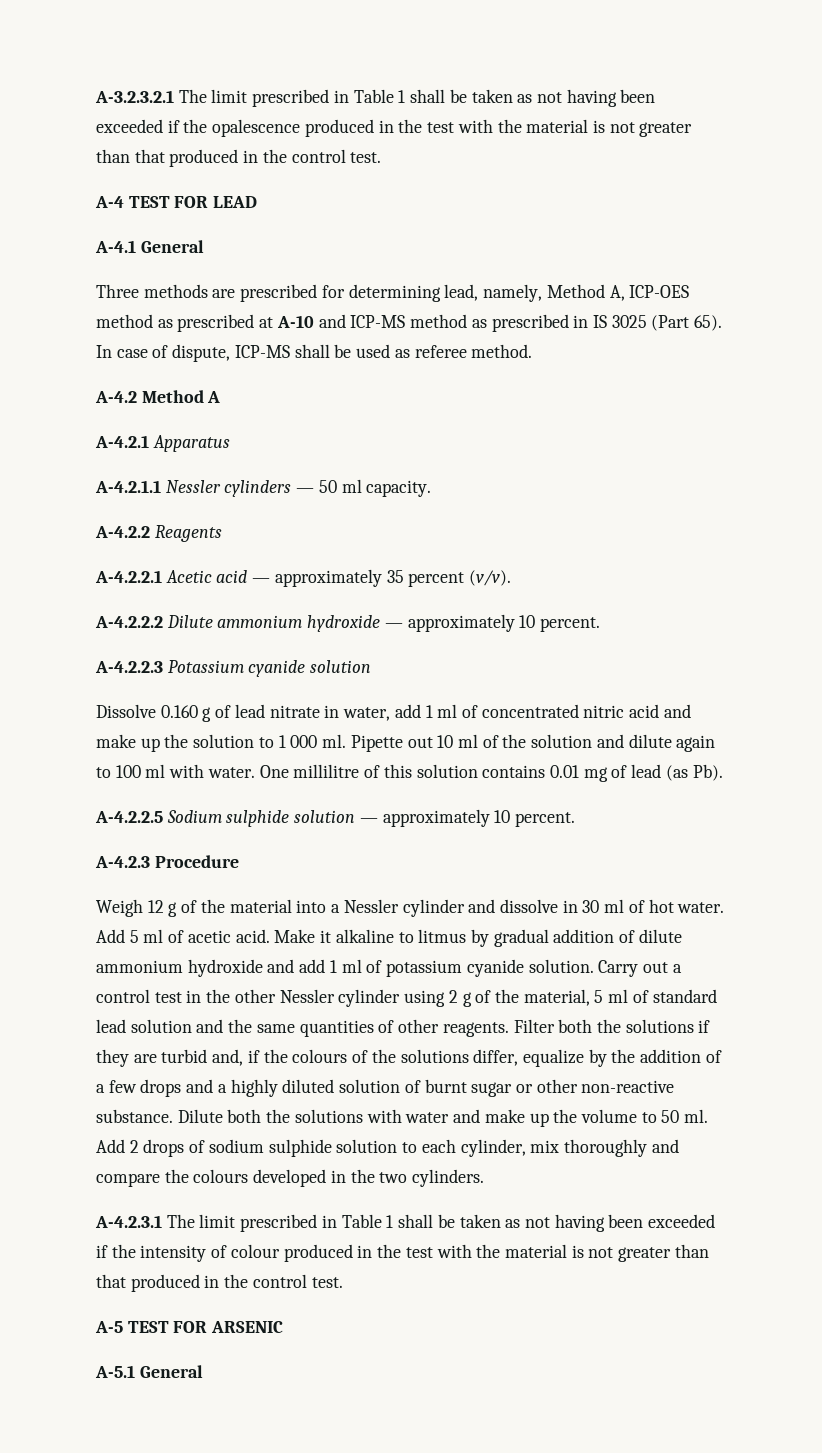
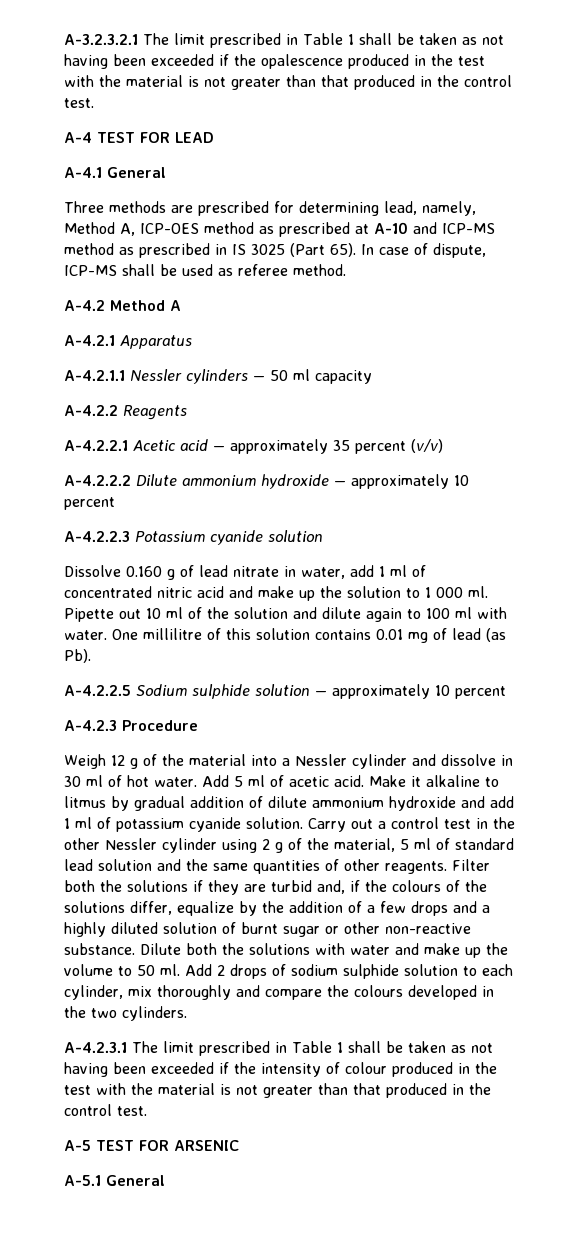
[366,480,432,497] capacity. -> [315,370,372,384] capacity
[469,570,512,586] (v/v). -> [411,439,443,453] (v/v)
[540,617,601,632] percent. -> [64,497,115,510] percent
[515,812,576,827] percent. -> [455,686,506,699] percent

